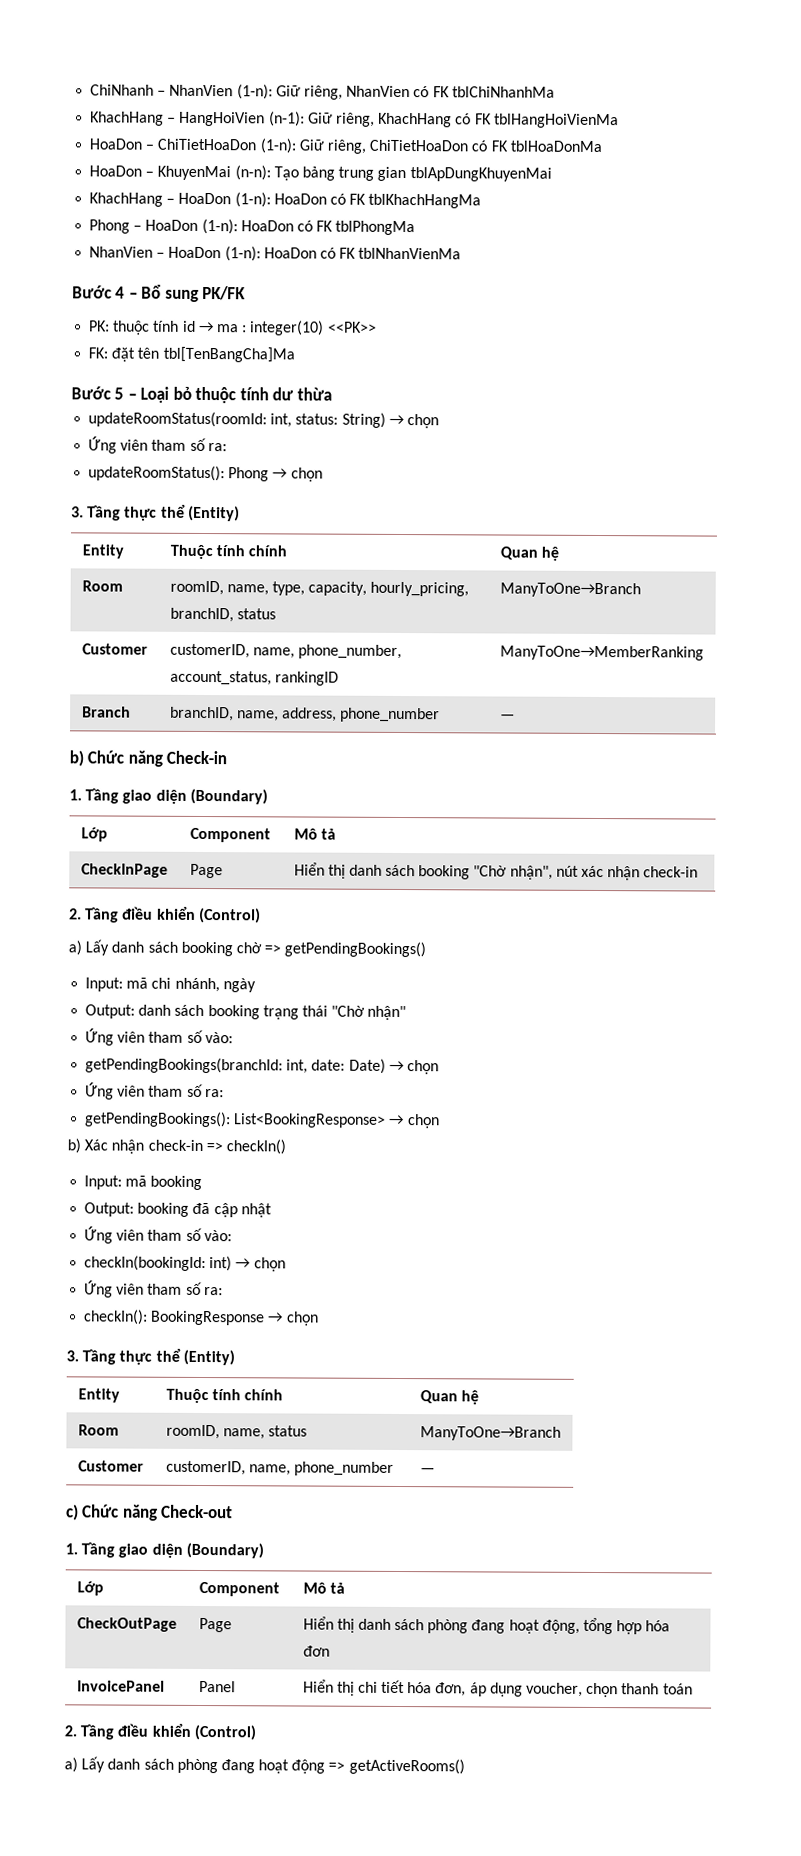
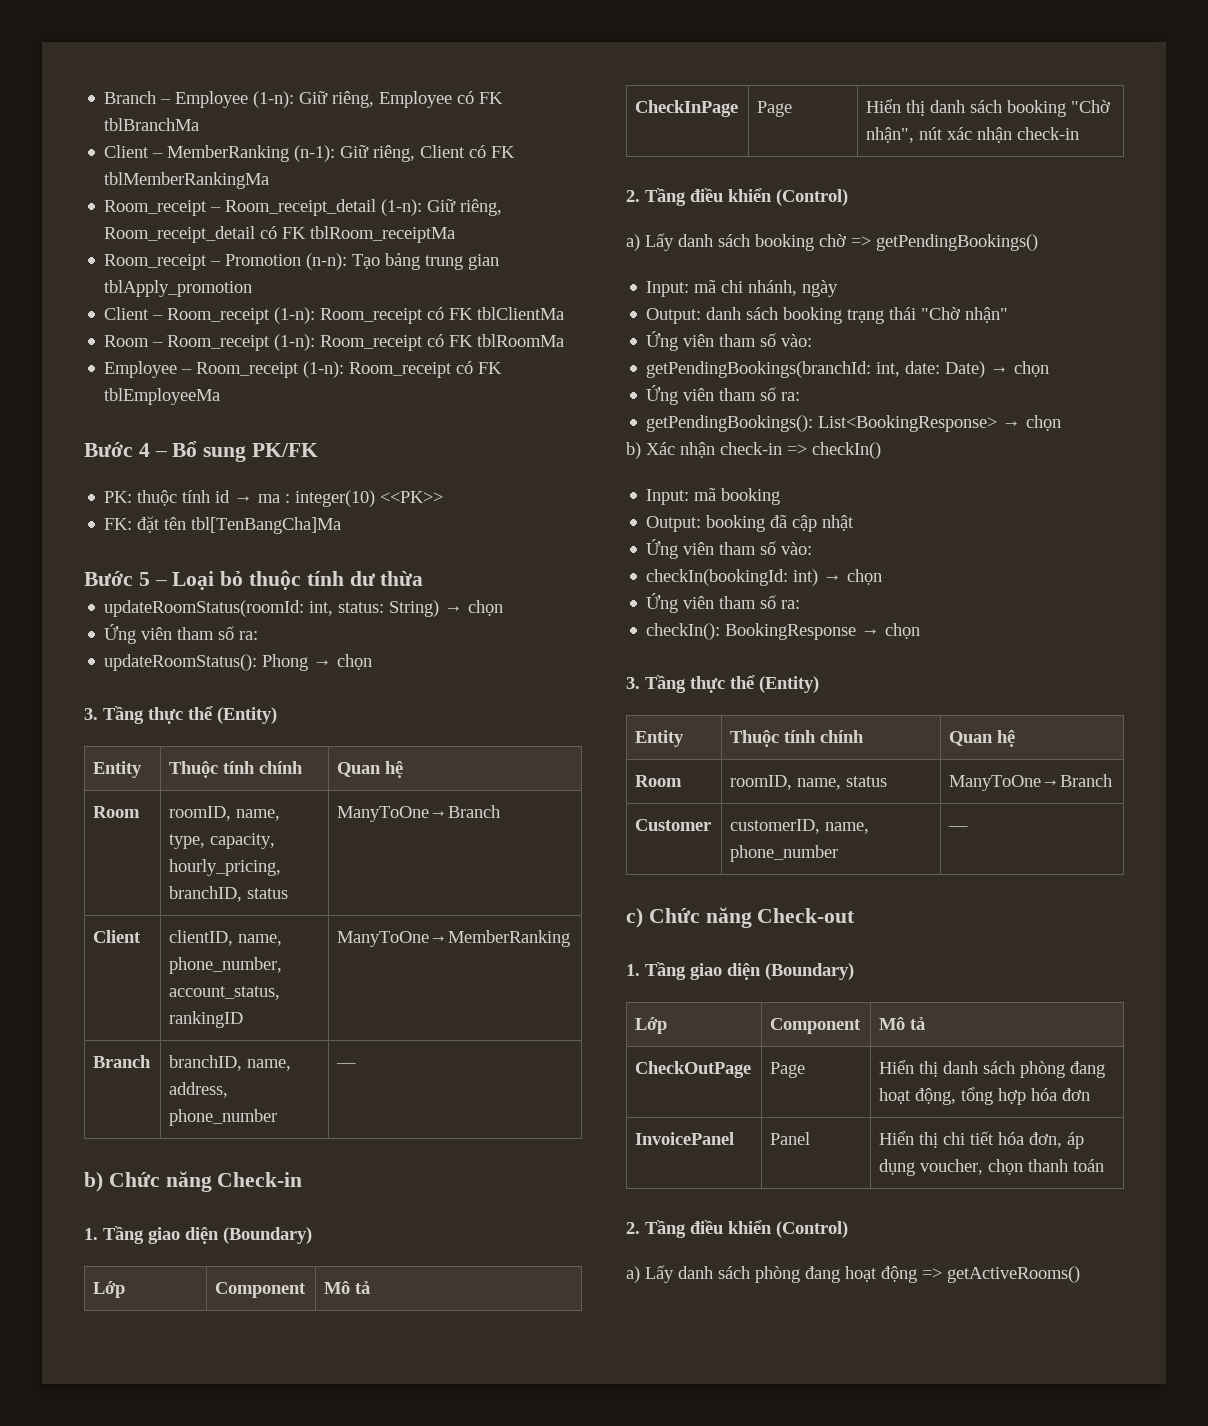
[90,84,555,100] [90,111,266,127] ChiNhanh – NhanVien (1-n): Giữ riêng, NhanVien có FK tblChiNhanhMa // KhachHang – HangHoiVien -> [104,91,504,108] [104,118,200,131] [104,145,290,162] Branch – Employee (1-n): Giữ riêng, Employee có FK tblBranchMa // Client – MemberRanking
[378,112,619,129] [89,138,602,154] [89,165,232,181] KhachHang có FK tblHangHoiVienMa // HoaDon – ChiTietHoaDon (1-n): Giữ riêng, ChiTietHoaDon có FK tblHoaDonMa // HoaDon – KhuyenMai -> [420,145,516,158] [104,172,270,189] [104,199,503,216] [104,226,456,243] [104,254,302,270] Client có FK tblMemberRankingMa // Room_receipt – Room_receipt_detail (1-n): Giữ riêng, Room_receipt_detail có FK tblRoom_receiptMa // Room_receipt – Promotion
[409,167,552,182] [89,192,482,209] [89,218,416,236] [89,246,462,262] tblApDungKhuyenMai // KhachHang – HoaDon (1-n): HoaDon có FK tblKhachHangMa // Phong – HoaDon (1-n): HoaDon có FK tblPhongMa // NhanVien – HoaDon (1-n): HoaDon có FK tblNhanVienMa -> [104,280,253,297] [104,307,565,324] [104,334,565,351] [104,361,503,378] [104,388,221,405] tblApply_promotion // Client – Room_receipt (1-n): Room_receipt có FK tblClientMa // Room – Room_receipt (1-n): Room_receipt có FK tblRoomMa // Employee – Room_receipt (1-n): Room_receipt có FK tblEmployeeMa
[81,643,148,655] [169,643,250,659] Customer | customerID, -> [93,930,142,943] [169,930,234,946] Client | clientID,

